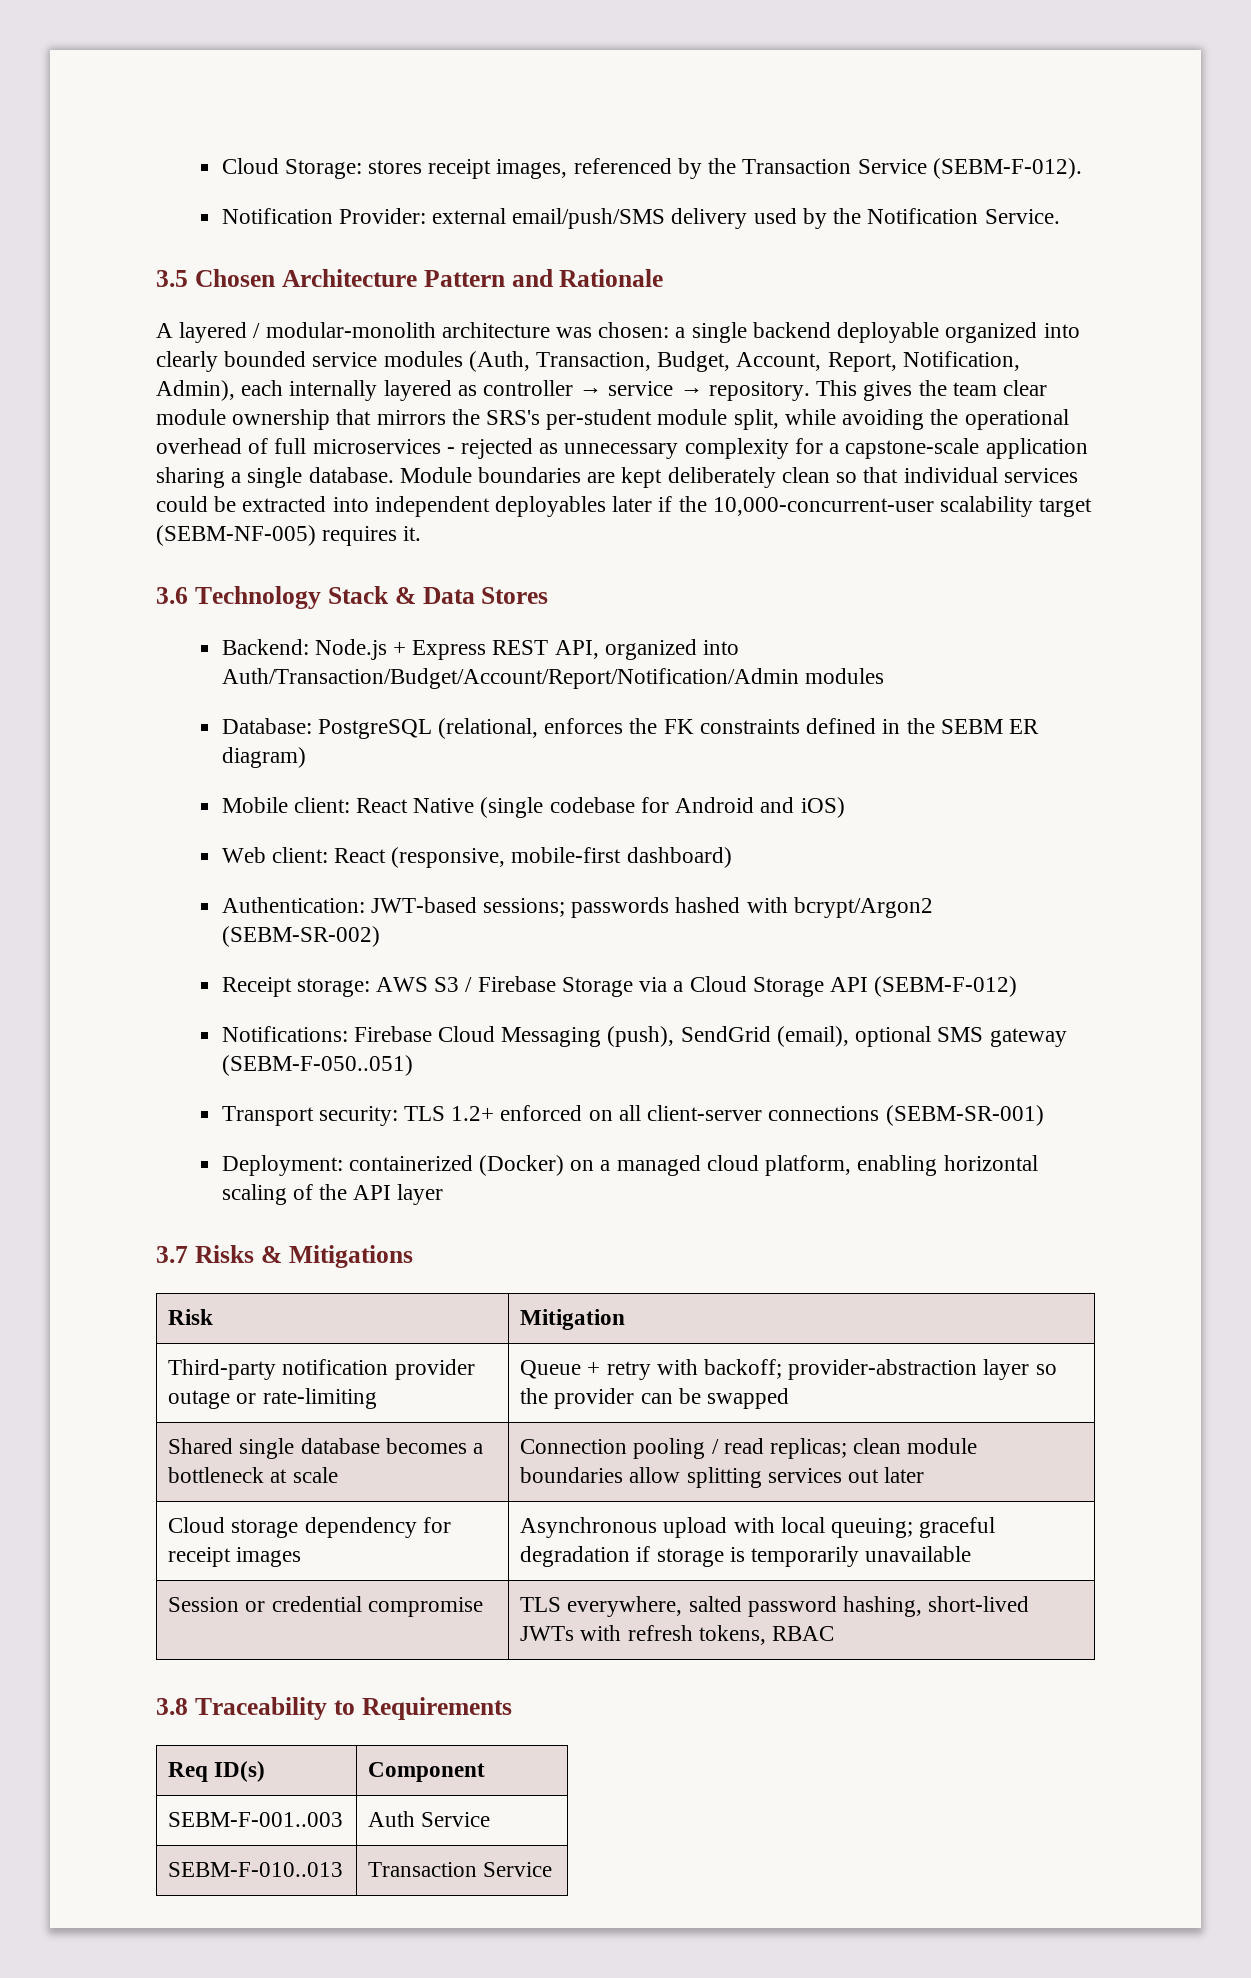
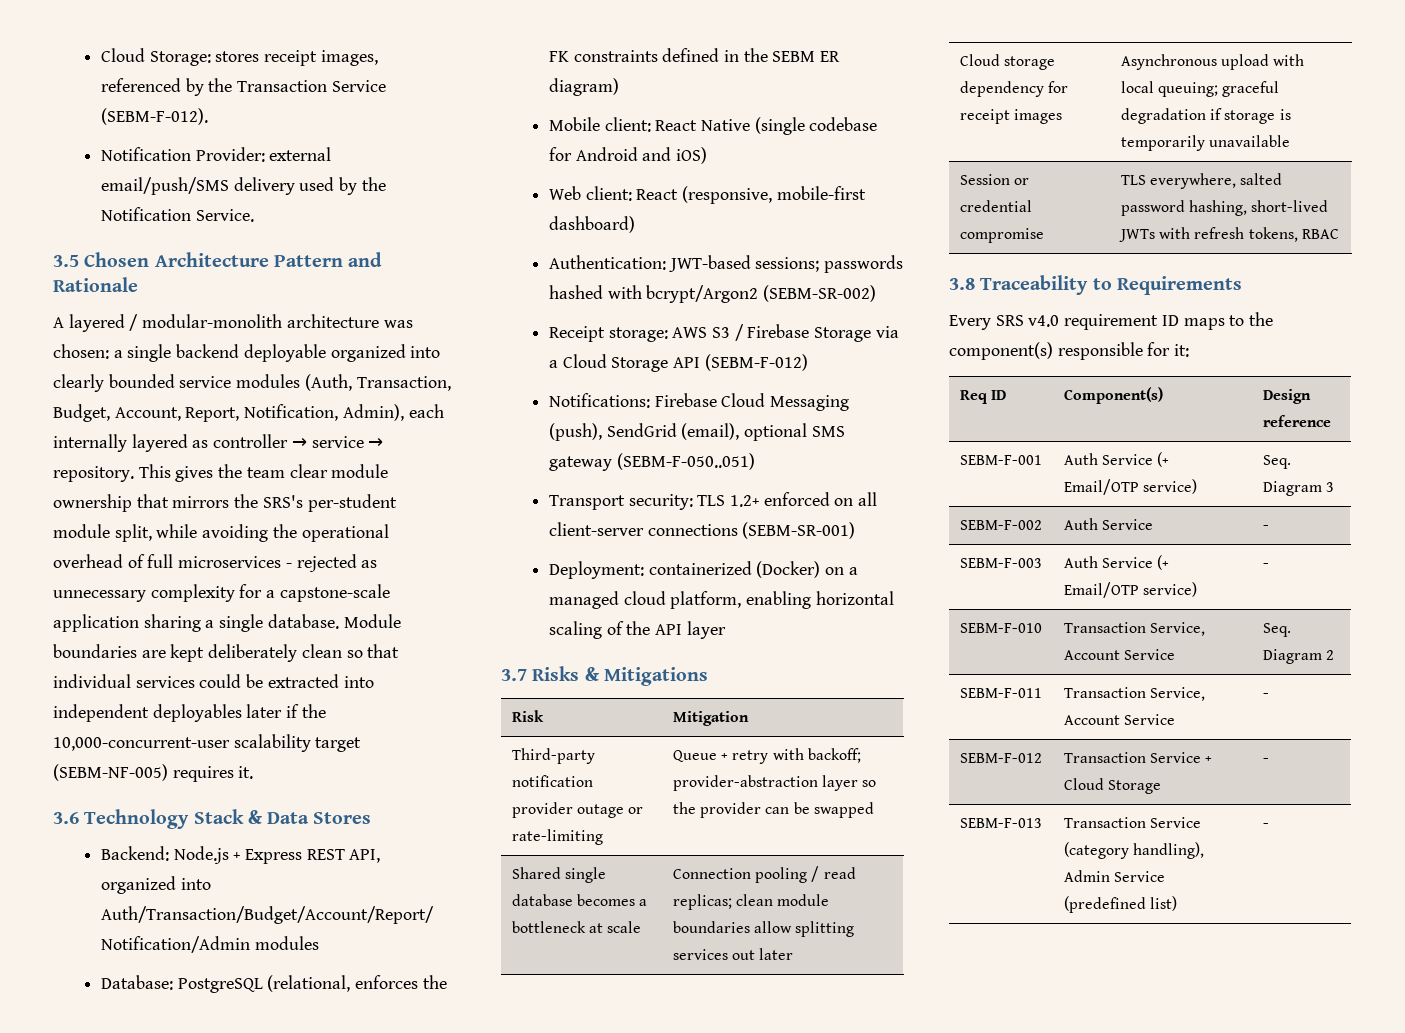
[168,1761,266,1782] [368,1762,486,1782] [168,1812,344,1827] [368,1811,491,1827] [168,1862,344,1877] [368,1862,553,1877] // Req ID(s) | Component // SEBM-F-001..003 | Auth Service // SEBM-F-010..013 | Transaction Service -> [949,312,1274,330] [949,342,1190,360] [959,390,1007,404] [1063,387,1163,404] [1262,389,1311,404] [1262,415,1331,427] [959,455,1042,465] [1063,452,1170,467] [1063,479,1198,495] [1262,455,1291,469] [1262,481,1335,496] [959,520,1042,530] [1063,518,1154,530] [1262,525,1269,530] [959,558,1042,568] [1063,555,1170,570] [1063,582,1198,598] [1262,563,1269,568] [959,623,1042,633] [1063,622,1206,636] [1063,649,1176,660] [1262,623,1291,637] [1262,649,1335,664] [959,688,1042,698] [1063,687,1206,701] [1063,714,1176,725] [1262,693,1269,698] [959,753,1042,763] [1063,752,1213,763] [1063,778,1162,794] [1262,758,1269,763] [959,818,1042,828] [1063,817,1202,828] [1063,842,1205,859] [1063,870,1166,882] [1063,896,1178,913] [1262,823,1269,828] // Every SRS v4.0 requirement ID maps to the component(s) responsible for it: // Req ID | Component(s) | Design reference // SEBM-F-001 | Auth Service (+ Email/OTP service) | Seq. Diagram 3 // SEBM-F-002 | Auth Service | - // SEBM-F-003 | Auth Service (+ Email/OTP service) | - // SEBM-F-010 | Transaction Service, Account Service | Seq. Diagram 2 // SEBM-F-011 | Transaction Service, Account Service | - // SEBM-F-012 | Transaction Service + Cloud Storage | - // SEBM-F-013 | Transaction Service (category handling), Admin Service (predefined list) | -

